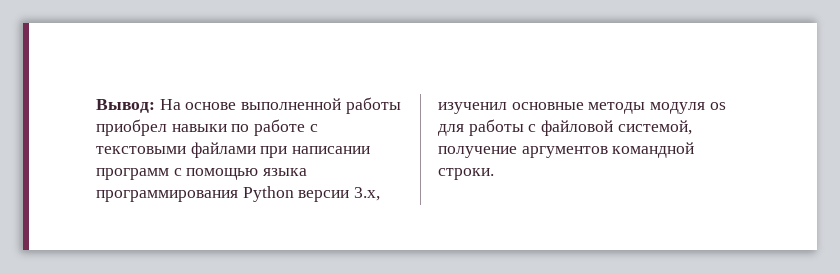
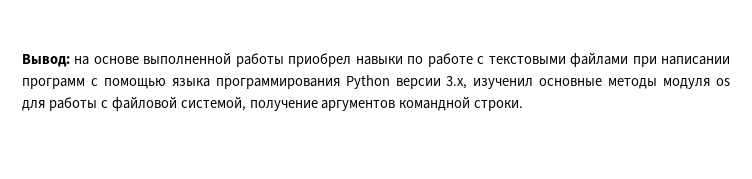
[159,99,181,110] На -> [74,56,90,65] на

